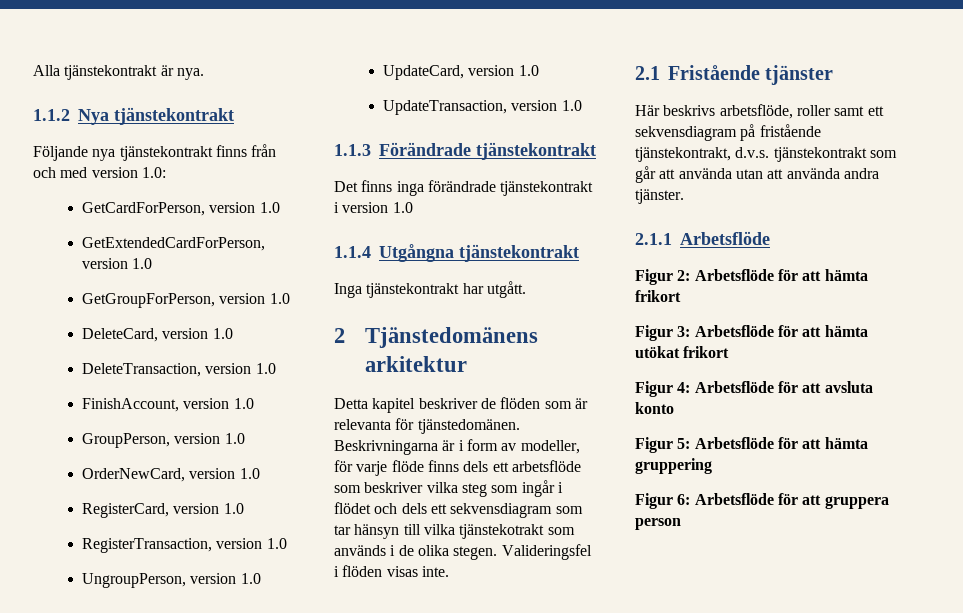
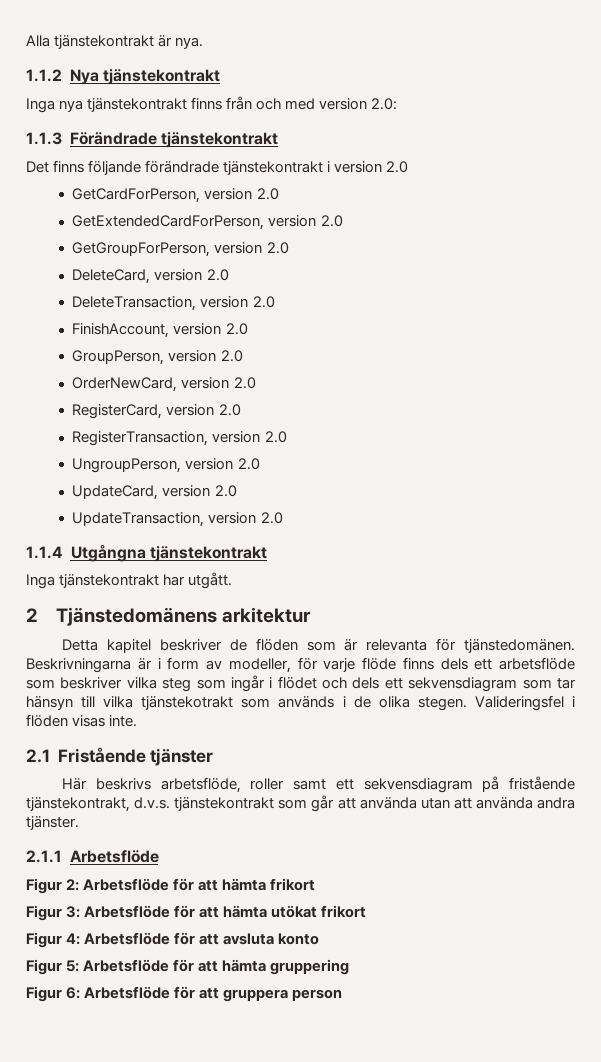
[33,146,88,161] Följande -> [26,98,55,113] Inga
[141,167,166,178] [82,202,280,216] [82,237,266,251] [82,258,153,269] [82,293,290,308] [82,328,233,342] [82,363,276,377] [82,398,254,412] [82,433,245,448] [82,468,260,482] [82,503,244,518] [82,538,287,553] [82,573,261,588] [383,65,539,80] [383,100,582,115] 1.0: // GetCardForPerson, version 1.0 // GetExtendedCardForPerson, version 1.0 // GetGroupForPerson, version 1.0 // DeleteCard, version 1.0 // DeleteTransaction, version 1.0 // FinishAccount, version 1.0 // GroupPerson, version 1.0 // OrderNewCard, version 1.0 // RegisterCard, version 1.0 // RegisterTransaction, version 1.0 // UngroupPerson, version 1.0 // UpdateCard, version 1.0 // UpdateTransaction, version 1.0 -> [371,98,398,110] 2.0:
[396,181,424,196] inga -> [88,160,142,175] följande
[392,202,413,213] 1.0 -> [386,161,409,173] [72,188,279,203] [72,215,343,230] [72,242,289,257] [72,269,229,284] [72,296,275,311] [72,323,248,338] [72,350,243,365] [72,377,256,392] [72,404,241,419] [72,431,287,446] [72,458,260,473] [72,485,237,500] [72,512,283,527] 2.0 // GetCardForPerson, version 2.0 // GetExtendedCardForPerson, version 2.0 // GetGroupForPerson, version 2.0 // DeleteCard, version 2.0 // DeleteTransaction, version 2.0 // FinishAccount, version 2.0 // GroupPerson, version 2.0 // OrderNewCard, version 2.0 // RegisterCard, version 2.0 // RegisterTransaction, version 2.0 // UngroupPerson, version 2.0 // UpdateCard, version 2.0 // UpdateTransaction, version 2.0

